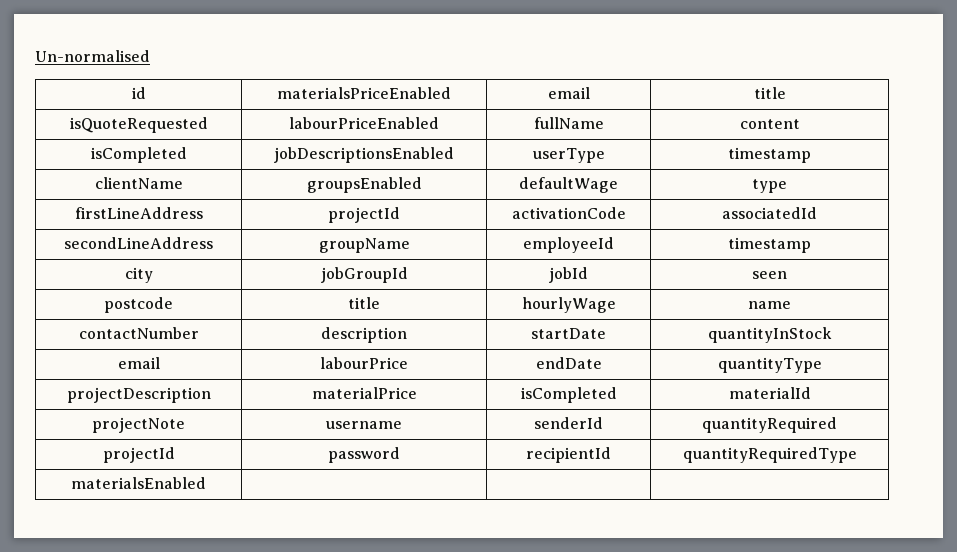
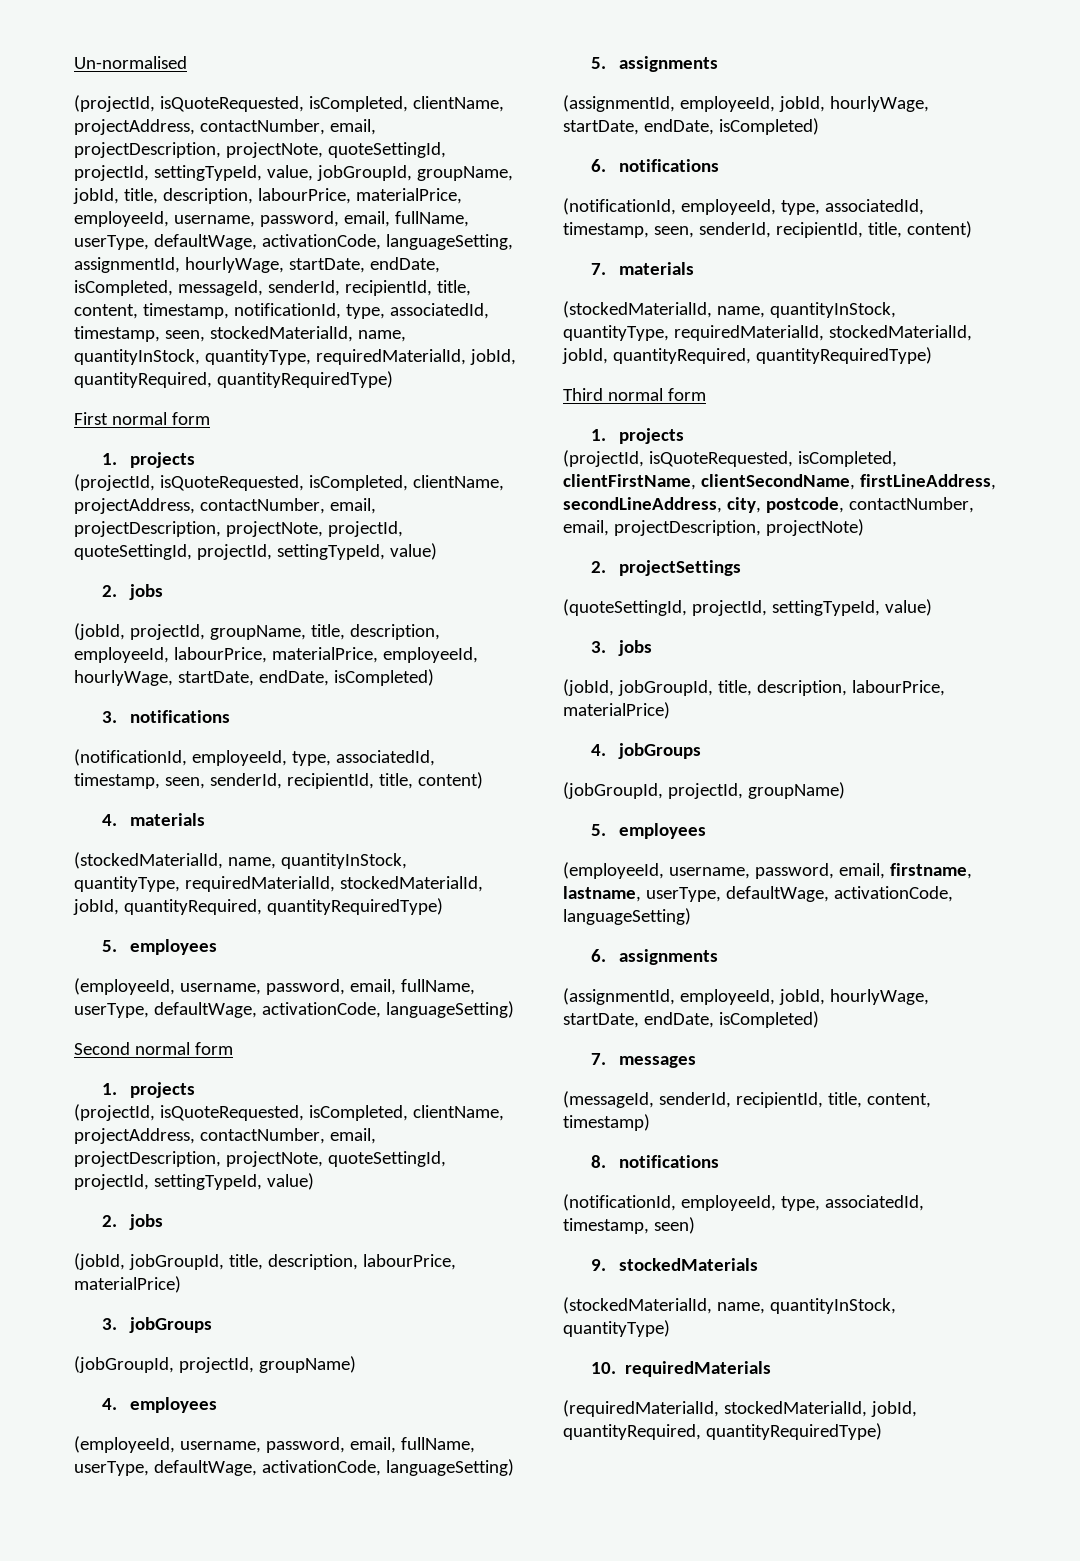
[131,87,146,99] [277,87,451,99] [547,87,590,99] [753,87,786,99] [69,117,208,133] [289,117,439,129] [533,117,604,129] [739,119,800,129] [90,147,187,163] [274,147,454,163] [532,148,605,163] [728,147,811,163] [94,177,183,189] [306,177,422,193] [519,177,618,193] [752,179,787,193] [74,207,203,219] [328,207,400,223] [511,207,626,219] [722,207,817,219] [64,237,213,249] [318,238,410,253] [523,237,614,253] [728,237,811,253] [124,267,153,283] [320,267,408,283] [549,267,588,283] [752,271,787,279] [104,297,173,313] [348,297,380,309] [521,297,616,313] [748,301,791,309] [78,327,199,339] [321,327,407,343] [531,328,606,339] [707,327,832,343] [117,357,160,369] [320,357,408,369] [535,357,602,369] [717,357,822,373] [66,387,211,403] [311,387,417,399] [520,387,617,403] [728,387,811,399] [92,417,185,433] [326,421,402,429] [534,417,603,429] [702,417,837,433] [102,447,175,463] [328,447,400,463] [526,447,611,463] [682,447,857,463] [71,477,206,489] // id | materialsPriceEnabled | email | title // isQuoteRequested | labourPriceEnabled | fullName | content // isCompleted | jobDescriptionsEnabled | userType | timestamp // clientName | groupsEnabled | defaultWage | type // firstLineAddress | projectId | activationCode | associatedId // secondLineAddress | groupName | employeeId | timestamp // city | jobGroupId | jobId | seen // postcode | title | hourlyWage | name // contactNumber | description | startDate | quantityInStock // email | labourPrice | endDate | quantityType // projectDescription | materialPrice | isCompleted | materialId // projectNote | username | senderId | quantityRequired // projectId | password | recipientId | quantityRequiredType // materialsEnabled | | | -> [74,95,504,112] [74,119,376,135] [74,142,446,158] [74,165,513,181] [73,188,462,204] [74,211,469,227] [74,234,513,250] [74,257,440,273] [74,280,471,296] [74,303,489,319] [74,326,406,342] [74,349,516,365] [74,371,393,388] [74,412,210,425] [101,452,195,468] [74,474,504,491] [74,498,376,514] [74,521,403,537] [74,543,437,560] [101,584,163,600] [74,623,440,640] [74,647,478,663] [74,669,434,686] [101,710,230,723] [74,749,435,766] [74,772,483,789] [101,813,205,826] [74,852,407,869] [74,876,483,892] [73,898,443,915] [101,939,217,955] [74,978,475,995] [74,1001,514,1018] [74,1042,233,1055] [101,1082,195,1098] [74,1104,504,1121] [74,1128,376,1144] [74,1151,446,1167] [74,1173,314,1190] [101,1214,163,1230] [74,1253,456,1270] [74,1276,181,1293] [101,1317,212,1333] [74,1356,356,1373] [101,1397,217,1413] [74,1436,475,1453] [74,1459,514,1476] [590,56,718,72] [563,95,929,112] [563,118,819,135] [590,159,719,172] [563,198,924,215] [563,221,972,238] [590,262,694,275] [563,301,896,318] [563,325,972,341] [562,347,932,364] [563,388,706,401] [590,428,684,444] [563,450,897,467] [563,474,996,490] [563,497,974,513] [563,519,864,536] [590,560,741,576] [563,599,932,616] [590,640,652,656] [563,679,945,696] [563,702,670,719] [590,743,701,759] [563,782,845,799] [590,823,706,839] [563,862,972,879] [563,886,953,902] [563,908,691,925] [590,949,718,965] [563,988,929,1005] [563,1011,819,1028] [590,1053,696,1068] [563,1091,931,1108] [563,1114,650,1131] [590,1155,719,1168] [563,1194,924,1211] [563,1217,695,1234] [590,1258,758,1271] [563,1297,896,1314] [563,1320,670,1337] [590,1361,772,1377] [563,1400,917,1417] [563,1423,882,1440] // (projectId, isQuoteRequested, isCompleted, clientName, projectAddress, contactNumber, email, projectDescription, projectNote, quoteSettingId, projectId, settingTypeId, value, jobGroupId, groupName, jobId, title, description, labourPrice, materialPrice, employeeId, username, password, email, fullName, userType, defaultWage, activationCode, languageSetting, assignmentId, hourlyWage, startDate, endDate, isCompleted, messageId, senderId, recipientId, title, content, timestamp, notificationId, type, associatedId, timestamp, seen, stockedMaterialId, name, quantityInStock, quantityType, requiredMaterialId, jobId, quantityRequired, quantityRequiredType) // First normal form // 1. projects // (projectId, isQuoteRequested, isCompleted, clientName, projectAddress, contactNumber, email, projectDescription, projectNote, projectId, quoteSettingId, projectId, settingTypeId, value) // 2. jobs // (jobId, projectId, groupName, title, description, employeeId, labourPrice, materialPrice, employeeId, hourlyWage, startDate, endDate, isCompleted) // 3. notifications // (notificationId, employeeId, type, associatedId, timestamp, seen, senderId, recipientId, title, content) // 4. materials // (stockedMaterialId, name, quantityInStock, quantityType, requiredMaterialId, stockedMaterialId, jobId, quantityRequired, quantityRequiredType) // 5. employees // (employeeId, username, password, email, fullName, userType, defaultWage, activationCode, languageSetting) // Second normal form // 1. projects // (projectId, isQuoteRequested, isCompleted, clientName, projectAddress, contactNumber, email, projectDescription, projectNote, quoteSettingId, projectId, settingTypeId, value) // 2. jobs // (jobId, jobGroupId, title, description, labourPrice, materialPrice) // 3. jobGroups // (jobGroupId, projectId, groupName) // 4. employees // (employeeId, username, password, email, fullName, userType, defaultWage, activationCode, languageSetting) // 5. assignments // (assignmentId, employeeId, jobId, hourlyWage, startDate, endDate, isCompleted) // 6. notifications // (notificationId, employeeId, type, associatedId, timestamp, seen, senderId, recipientId, title, content) // 7. materials // (stockedMaterialId, name, quantityInStock, quantityType, requiredMaterialId, stockedMaterialId, jobId, quantityRequired, quantityRequiredType) // Third normal form // 1. projects // (projectId, isQuoteRequested, isCompleted, clientFirstName, clientSecondName, firstLineAddress, secondLineAddress, city, postcode, contactNumber, email, projectDescription, projectNote) // 2. projectSettings // (quoteSettingId, projectId, settingTypeId, value) // 3. jobs // (jobId, jobGroupId, title, description, labourPrice, materialPrice) // 4. jobGroups // (jobGroupId, projectId, groupName) // 5. employees // (employeeId, username, password, email, firstname, lastname, userType, defaultWage, activationCode, languageSetting) // 6. assignments // (assignmentId, employeeId, jobId, hourlyWage, startDate, endDate, isCompleted) // 7. messages // (messageId, senderId, recipientId, title, content, timestamp) // 8. notifications // (notificationId, employeeId, type, associatedId, timestamp, seen) // 9. stockedMaterials // (stockedMaterialId, name, quantityInStock, quantityType) // 10. requiredMaterials // (requiredMaterialId, stockedMaterialId, jobId, quantityRequired, quantityRequiredType)

